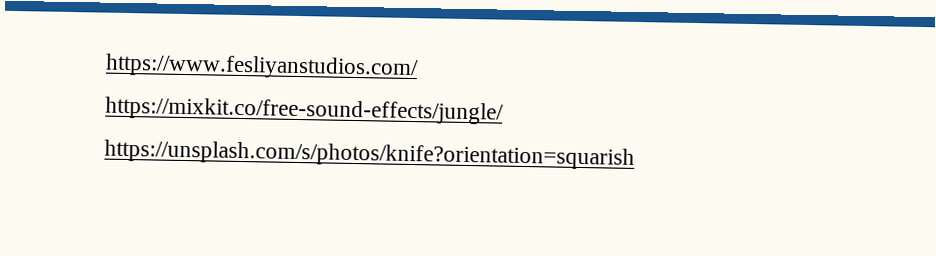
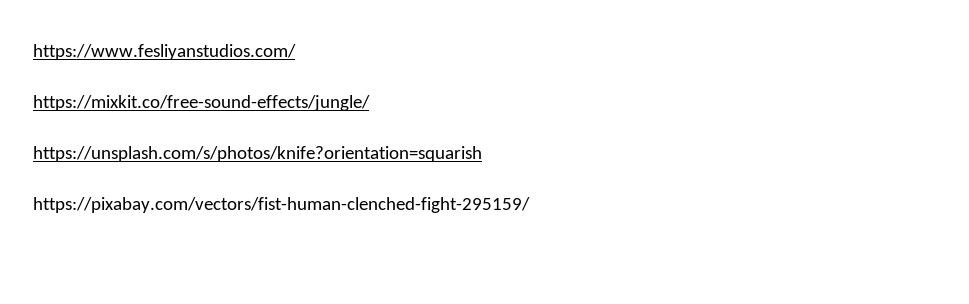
(635, 154) none -> [33,197,530,213] // https://pixabay.com/vectors/fist-human-clenched-fight-295159/

